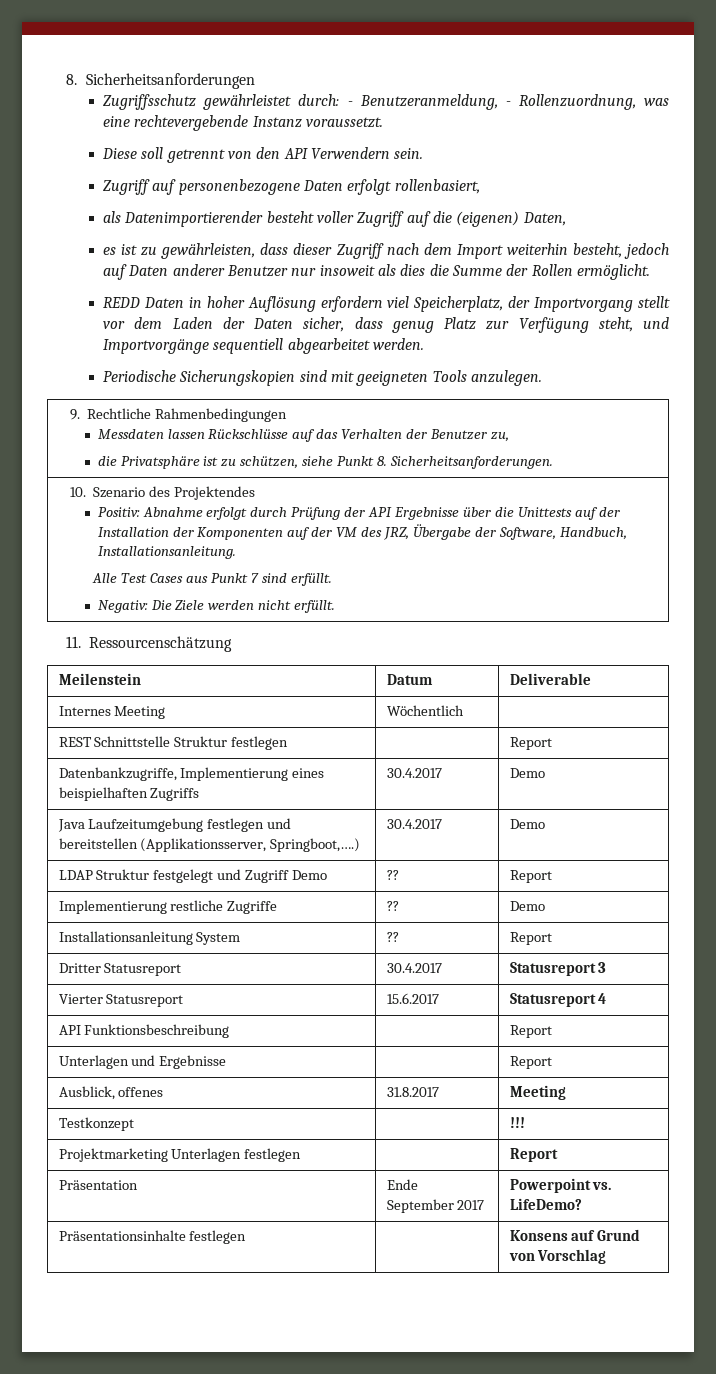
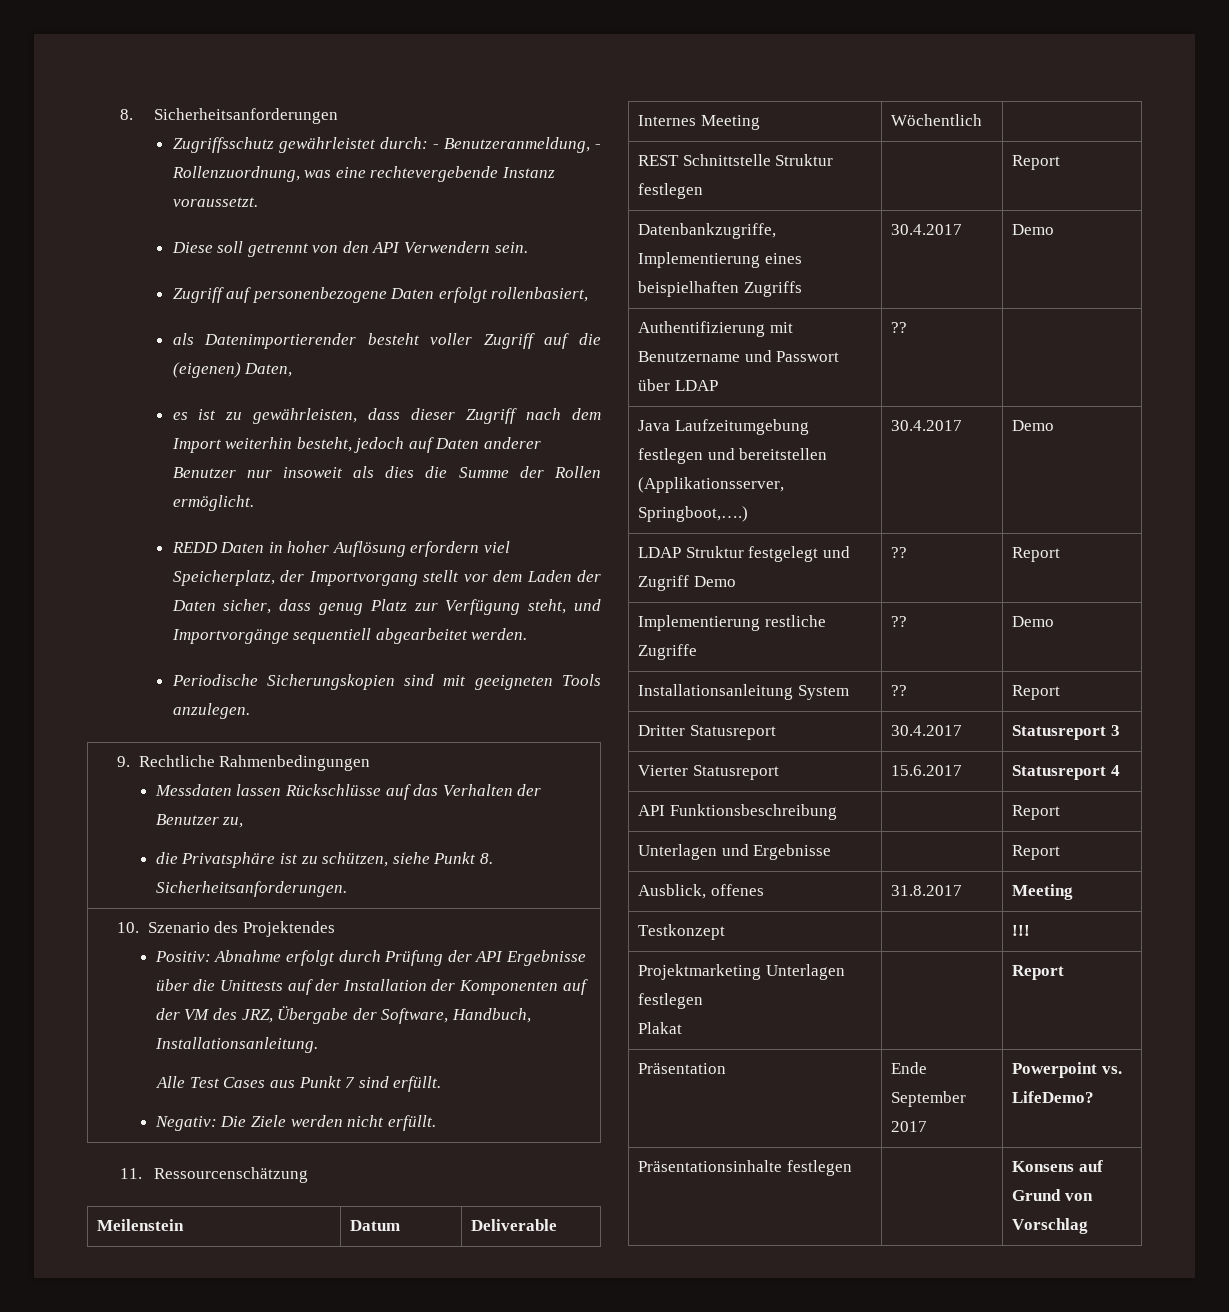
(545, 773) none -> [638,321,793,337] [638,350,840,362] [638,379,718,391] [891,322,908,333] // Authentifizierung mit Benutzername und Passwort über LDAP | ?? |
(302, 1155) none -> [638,1022,683,1034] // Plakat

